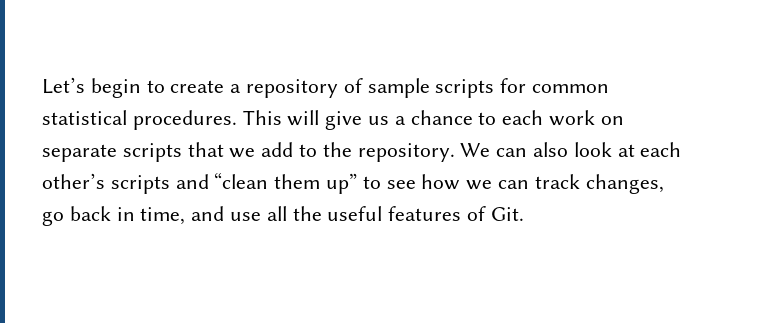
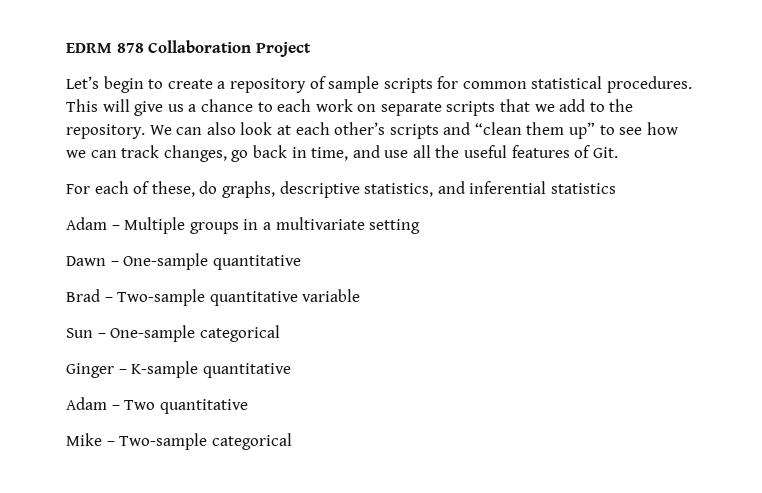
(42, 85) none -> [66,40,311,57] EDRM 878 Collaboration Project //
(524, 214) none -> [66,181,616,198] [66,217,421,234] [66,253,301,270] [66,289,361,306] [66,325,280,342] [66,361,291,378] [66,397,248,414] [66,433,292,450] // For each of these, do graphs, descriptive statistics, and inferential statistics // Adam – Multiple groups in a multivariate setting // Dawn – One-sample quantitative // Brad – Two-sample quantitative variable // Sun – One-sample categorical // Ginger – K-sample quantitative // Adam – Two quantitative // Mike – Two-sample categorical

